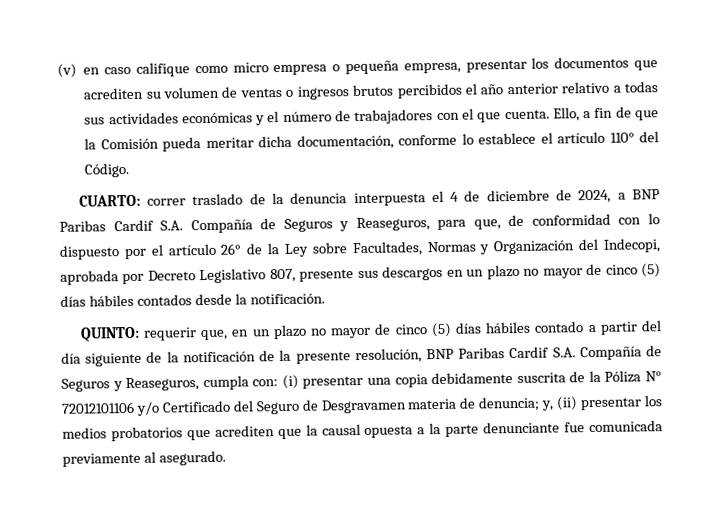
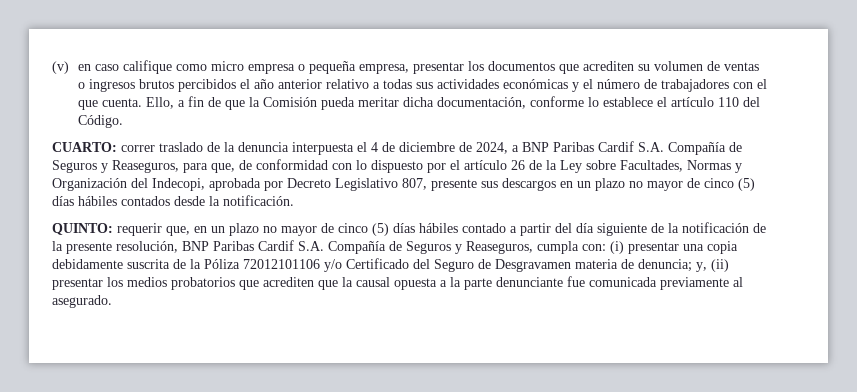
[609,132,635,143] 110° -> [718,97,740,107] 110
[220,243,242,255] 26° -> [511,160,525,170] 26
[644,371,662,382] N° -> (240, 264) none

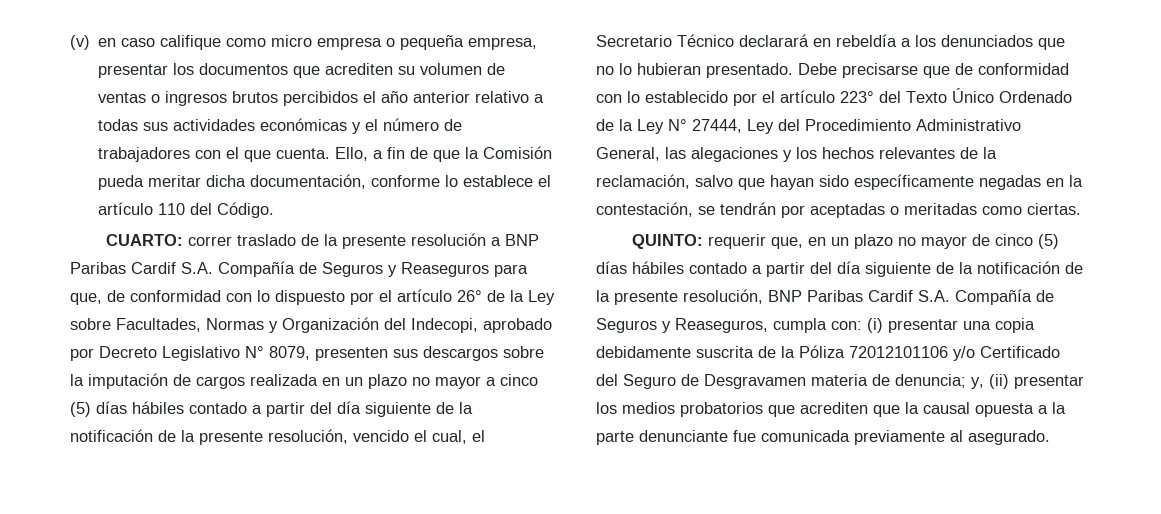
[238,142,508,155] denuncia interpuesta el 4 de diciembre de 2024, -> [341,233,486,249] presente resolución
[112,160,179,173] Reaseguros, -> [401,262,489,277] Reaseguros
[511,160,525,170] 26 -> [457,290,482,302] 26°
[209,178,261,191] aprobada -> [483,318,552,333] aprobado
[402,178,755,191] [52,195,294,206] 807, presente sus descargos en un plazo no mayor de cinco (5) días hábiles contados desde la notificación. -> [245,346,544,361] [70,373,538,389] [70,401,473,417] [70,429,485,445] [596,34,1065,50] [596,63,1069,78] [596,88,1072,106] [596,119,1021,134] [596,147,997,162] [596,174,1083,190] [596,202,1081,218] N° 8079, presenten sus descargos sobre la imputación de cargos realizada en un plazo no mayor a cinco (5) días hábiles contado a partir del día siguiente de la notificación de la presente resolución, vencido el cual, el Secretario Técnico declarará en rebeldía a los denunciados que no lo hubieran presentado. Debe precisarse que de conformidad con lo establecido por el artículo 223° del Texto Único Ordenado de la Ley N° 27444, Ley del Procedimiento Administrativo General, las alegaciones y los hechos relevantes de la reclamación, salvo que hayan sido específicamente negadas en la contestación, se tendrán por aceptadas o meritadas como ciertas.

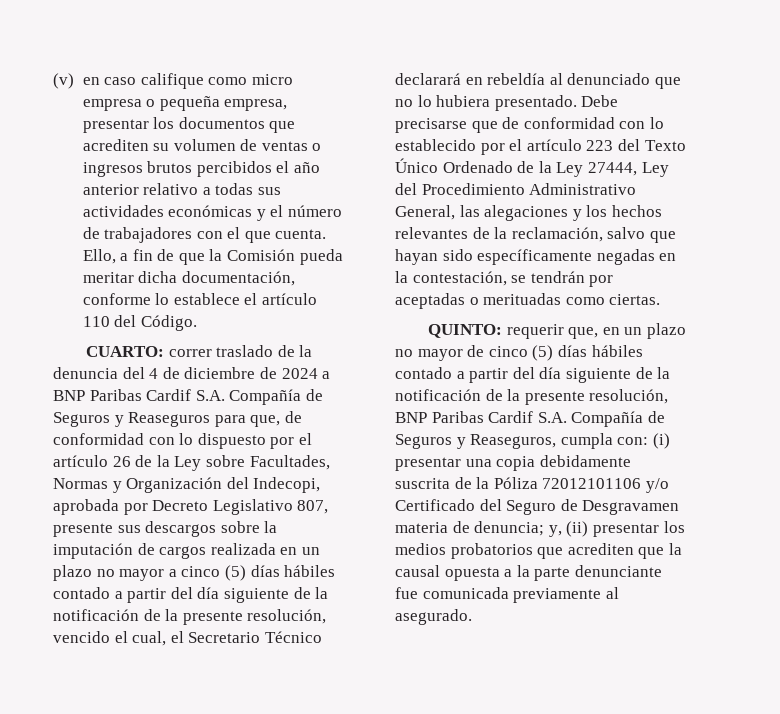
[341,233,486,249] presente resolución -> [53,367,318,379] denuncia del 4 de diciembre de 2024
[457,290,482,302] 26° -> [112,456,131,467] 26
[483,318,552,333] aprobado -> [53,499,119,515] aprobada
[245,346,388,361] N° 8079, presenten -> [297,500,329,514] [53,523,113,537] 807, presente
[901,35,1033,47] a los denunciados -> [549,73,651,85] al denunciado
[637,63,701,75] hubieran -> [436,95,491,107] hubiera
[840,91,874,103] 223° -> [586,140,614,151] 223
[668,119,687,131] N° -> (584, 169) none
[904,203,977,215] meritadas -> [483,293,562,305] merituadas

